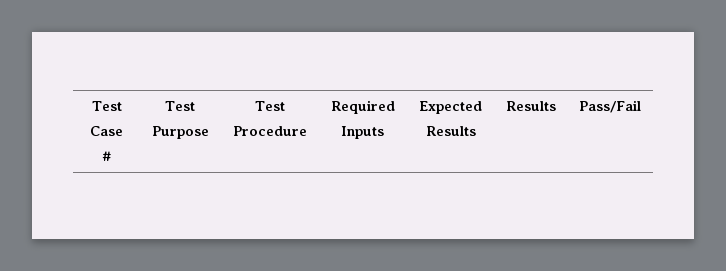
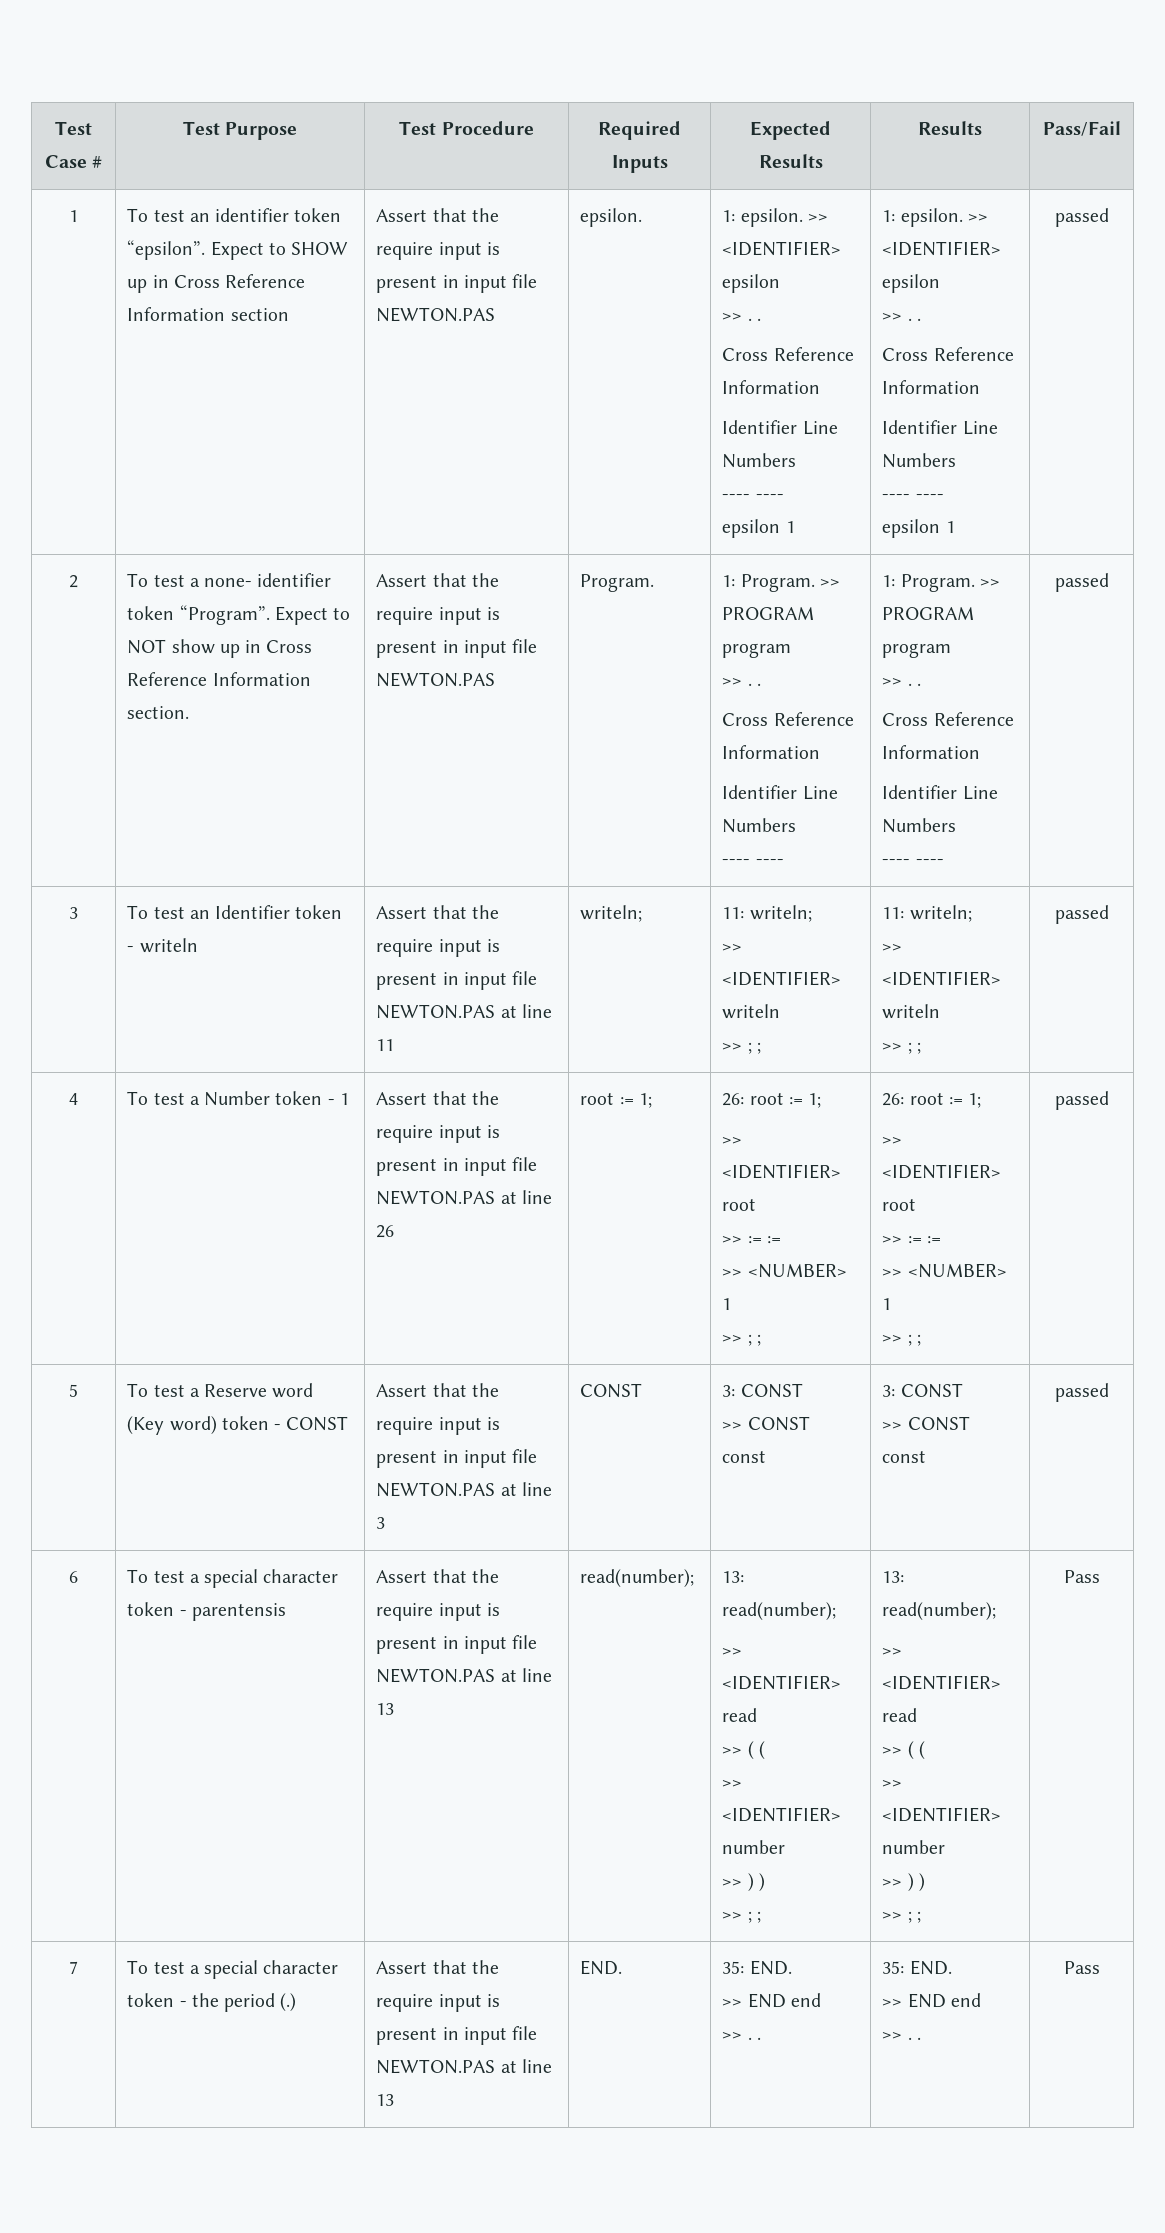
(641, 106) none -> [69,210,78,222] [127,208,342,222] [127,240,349,260] [127,274,306,293] [127,307,289,321] [376,208,499,222] [376,242,500,260] [376,274,538,293] [376,307,496,322] [580,208,643,227] [722,208,828,227] [722,241,842,256] [722,274,781,293] [722,313,761,321] [722,347,854,361] [722,380,821,394] [722,420,838,435] [722,453,797,468] [722,494,784,500] [722,519,795,538] [882,208,988,227] [882,241,1002,256] [882,274,941,293] [882,313,921,321] [882,347,1014,361] [882,380,981,394] [882,420,998,435] [882,453,957,468] [882,494,944,500] [882,519,955,538] [1054,208,1109,227] [69,575,78,588] [127,573,332,587] [127,605,351,625] [127,639,313,658] [127,672,311,686] [127,706,190,719] [376,573,499,587] [376,607,500,625] [376,639,538,658] [376,672,496,687] [580,574,655,592] [722,574,840,592] [722,607,815,620] [722,643,792,658] [722,678,761,686] [722,712,854,726] [722,745,821,759] [722,785,838,800] [722,818,797,833] [722,859,784,865] [882,574,1000,592] [882,607,975,620] [882,643,952,658] [882,678,921,686] [882,712,1014,726] [882,745,981,759] [882,785,998,800] [882,818,957,833] [882,859,944,865] [1054,573,1109,592] [69,907,78,919] [127,905,343,919] [127,938,198,953] [376,905,499,919] [376,939,500,957] [376,971,538,990] [376,1004,552,1019] [376,1039,395,1051] [580,905,643,922] [722,905,812,922] [722,944,743,952] [722,971,842,986] [722,1004,781,1019] [722,1042,761,1054] [882,905,972,922] [882,944,903,952] [882,971,1002,986] [882,1004,941,1019] [882,1042,921,1054] [1054,905,1109,924] [69,1093,78,1105] [127,1091,349,1106] [376,1091,499,1105] [376,1125,500,1143] [376,1157,538,1176] [376,1190,552,1205] [376,1225,395,1238] [580,1092,652,1108] [722,1092,822,1108] [722,1137,743,1145] [722,1164,842,1179] [722,1198,757,1211] [722,1236,781,1244] [722,1263,847,1278] [722,1298,732,1310] [722,1334,761,1346] [882,1092,982,1108] [882,1137,903,1145] [882,1164,1002,1179] [882,1198,917,1211] [882,1236,941,1244] [882,1263,1007,1278] [882,1298,892,1310] [882,1334,921,1346] [1054,1091,1109,1110] [69,1384,78,1397] [127,1383,314,1398] [127,1416,349,1435] [376,1383,499,1397] [376,1417,500,1435] [376,1449,538,1468] [376,1482,552,1497] [376,1517,386,1529] [580,1383,643,1398] [722,1383,803,1398] [722,1416,810,1431] [722,1450,767,1463] [882,1383,963,1398] [882,1416,970,1431] [882,1450,927,1463] [1054,1383,1109,1402] [69,1571,78,1583] [127,1569,339,1588] [127,1602,286,1621] [376,1569,499,1583] [376,1603,500,1621] [376,1635,538,1654] [376,1668,552,1683] [376,1703,395,1715] [580,1569,695,1587] [722,1571,745,1583] [722,1602,837,1620] [722,1648,743,1656] [722,1675,842,1690] [722,1708,758,1722] [722,1741,765,1759] [722,1780,743,1788] [722,1807,842,1822] [722,1840,786,1854] [722,1873,765,1891] [722,1911,761,1923] [882,1571,905,1583] [882,1602,997,1620] [882,1648,903,1656] [882,1675,1002,1690] [882,1708,918,1722] [882,1741,925,1759] [882,1780,903,1788] [882,1807,1002,1822] [882,1840,946,1854] [882,1873,925,1891] [882,1911,921,1923] [1063,1570,1100,1583] [69,1961,78,1974] [127,1960,339,1979] [127,1993,297,2012] [376,1960,499,1974] [376,1994,500,2012] [376,2026,538,2045] [376,2059,552,2074] [376,2094,395,2106] [580,1960,623,1975] [722,1960,792,1975] [722,1993,821,2008] [722,2032,761,2040] [882,1960,952,1975] [882,1993,981,2008] [882,2032,921,2040] [1063,1961,1100,1974] // 1 | To test an identifier token “epsilon”. Expect to SHOW up in Cross Reference Information section | Assert that the require input is present in input file NEWTON.PAS | epsilon. | 1: epsilon. >> <IDENTIFIER> epsilon // >> . . // Cross Reference Information // Identifier Line Numbers // ---- ---- // epsilon 1 | 1: epsilon. >> <IDENTIFIER> epsilon // >> . . // Cross Reference Information // Identifier Line Numbers // ---- ---- // epsilon 1 | passed // 2 | To test a none- identifier token “Program”. Expect to NOT show up in Cross Reference Information section. | Assert that the require input is present in input file NEWTON.PAS | Program. | 1: Program. >> PROGRAM program // >> . . // Cross Reference Information // Identifier Line Numbers // ---- ---- | 1: Program. >> PROGRAM program // >> . . // Cross Reference Information // Identifier Line Numbers // ---- ---- | passed // 3 | To test an Identifier token - writeln | Assert that the require input is present in input file NEWTON.PAS at line 11 | writeln; | 11: writeln; // >> <IDENTIFIER> writeln // >> ; ; | 11: writeln; // >> <IDENTIFIER> writeln // >> ; ; | passed // 4 | To test a Number token - 1 | Assert that the require input is present in input file NEWTON.PAS at line 26 | root := 1; | 26: root := 1; // >> <IDENTIFIER> root // >> := := // >> <NUMBER> 1 // >> ; ; | 26: root := 1; // >> <IDENTIFIER> root // >> := := // >> <NUMBER> 1 // >> ; ; | passed // 5 | To test a Reserve word (Key word) token - CONST | Assert that the require input is present in input file NEWTON.PAS at line 3 | CONST | 3: CONST // >> CONST const | 3: CONST // >> CONST const | passed // 6 | To test a special character token - parentensis | Assert that the require input is present in input file NEWTON.PAS at line 13 | read(number); | 13: read(number); // >> <IDENTIFIER> read // >> ( ( // >> <IDENTIFIER> number // >> ) ) // >> ; ; | 13: read(number); // >> <IDENTIFIER> read // >> ( ( // >> <IDENTIFIER> number // >> ) ) // >> ; ; | Pass // 7 | To test a special character token - the period (.) | Assert that the require input is present in input file NEWTON.PAS at line 13 | END. | 35: END. // >> END end // >> . . | 35: END. // >> END end // >> . . | Pass

